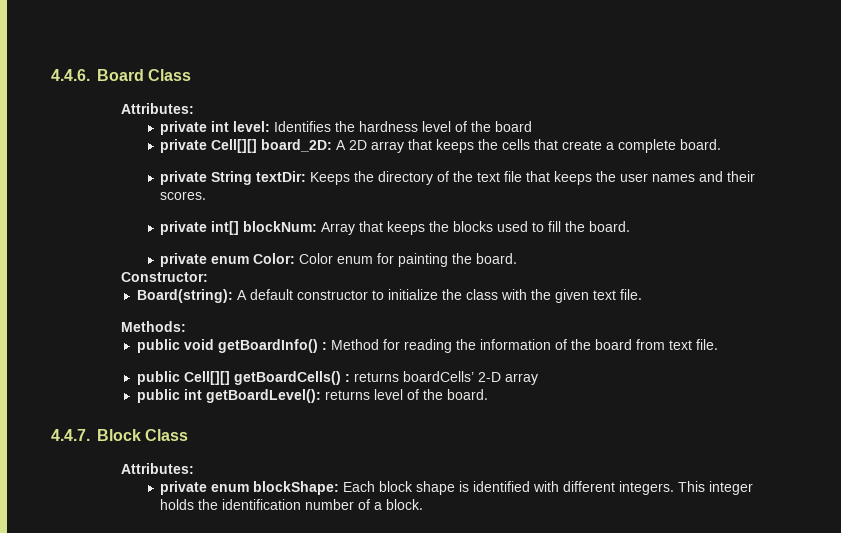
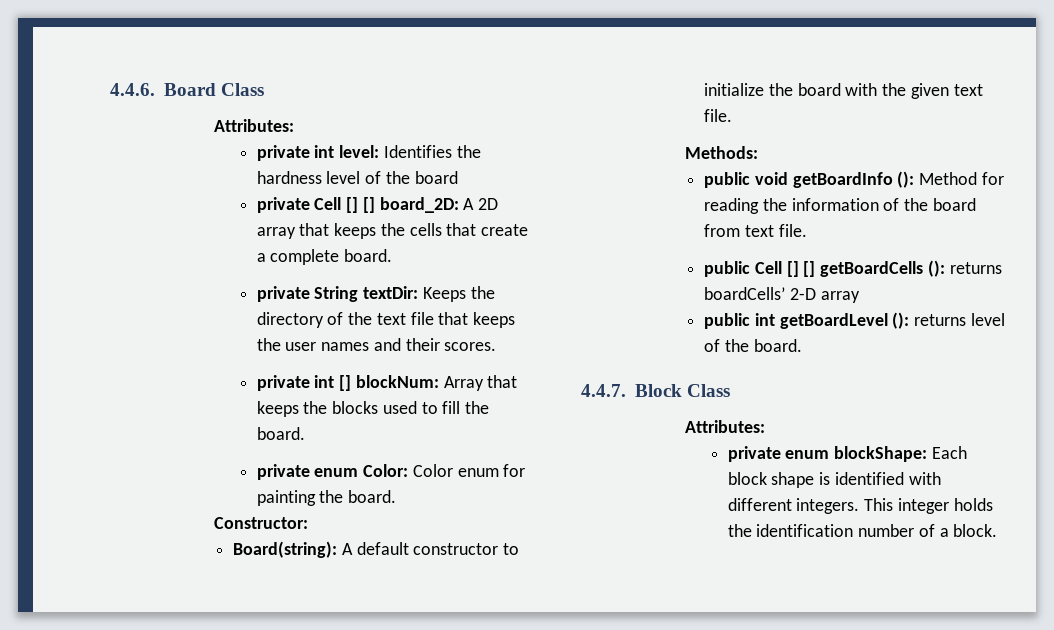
[211,139,258,153] Cell[][] -> [314,197,375,213] Cell [] []
[211,221,240,235] int[] -> [314,375,352,391] int []
[465,289,498,300] class -> [797,83,841,96] board
[217,339,327,353] getBoardInfo() : -> [792,171,915,188] getBoardInfo ():
[183,371,350,385] Cell[][] getBoardCells() : -> [754,260,945,277] Cell [] [] getBoardCells ():
[205,389,321,403] getBoardLevel(): -> [779,312,910,329] getBoardLevel ():

